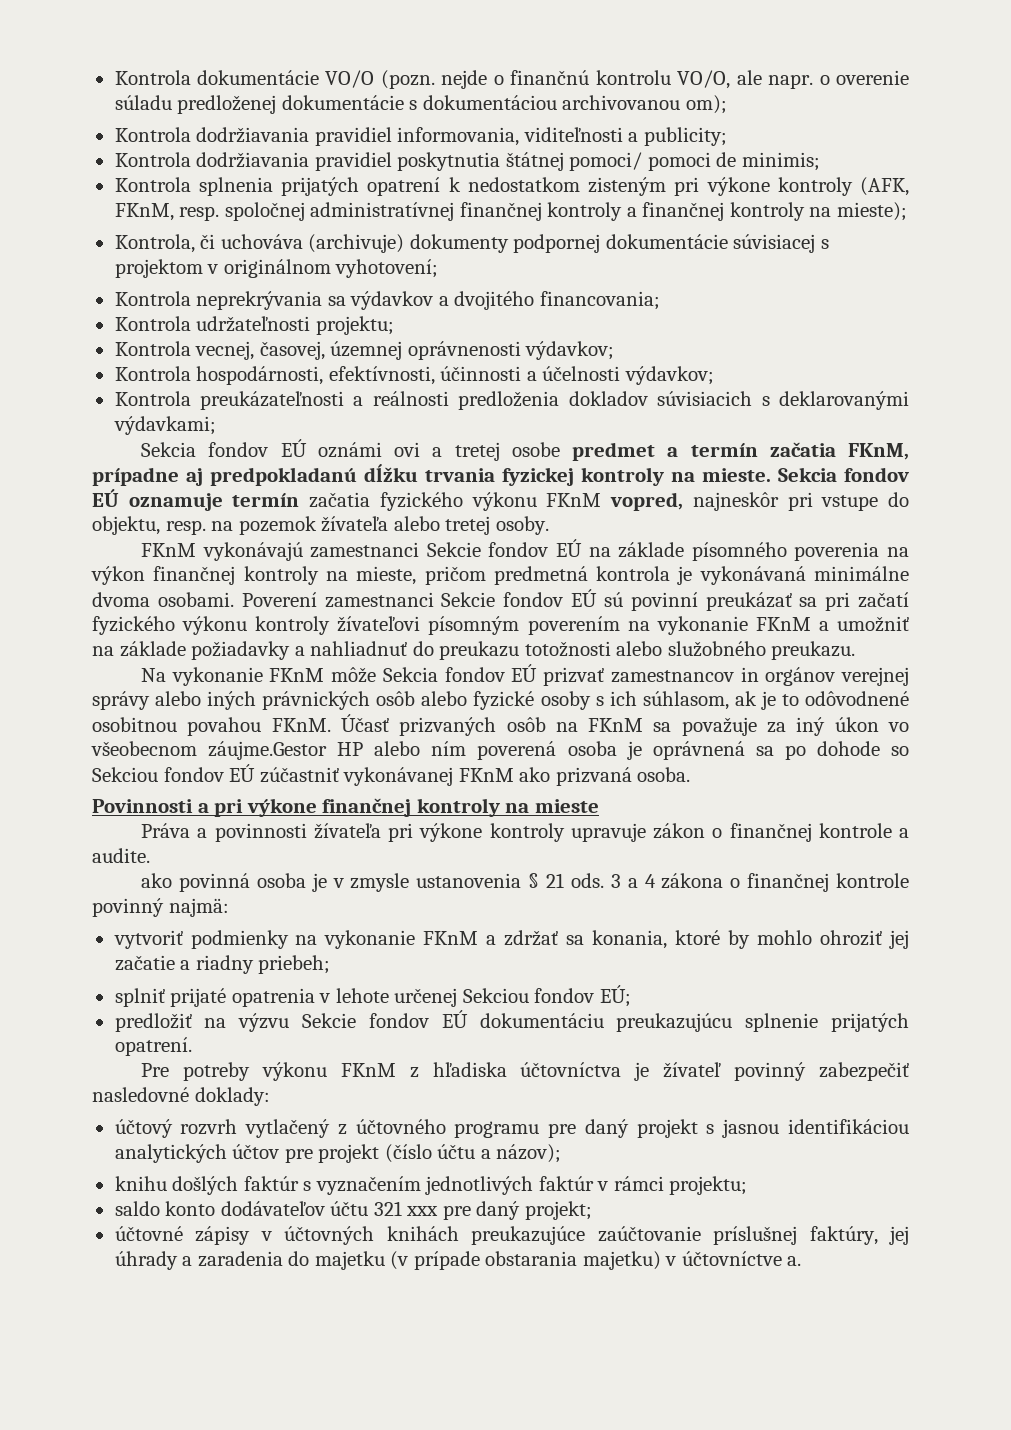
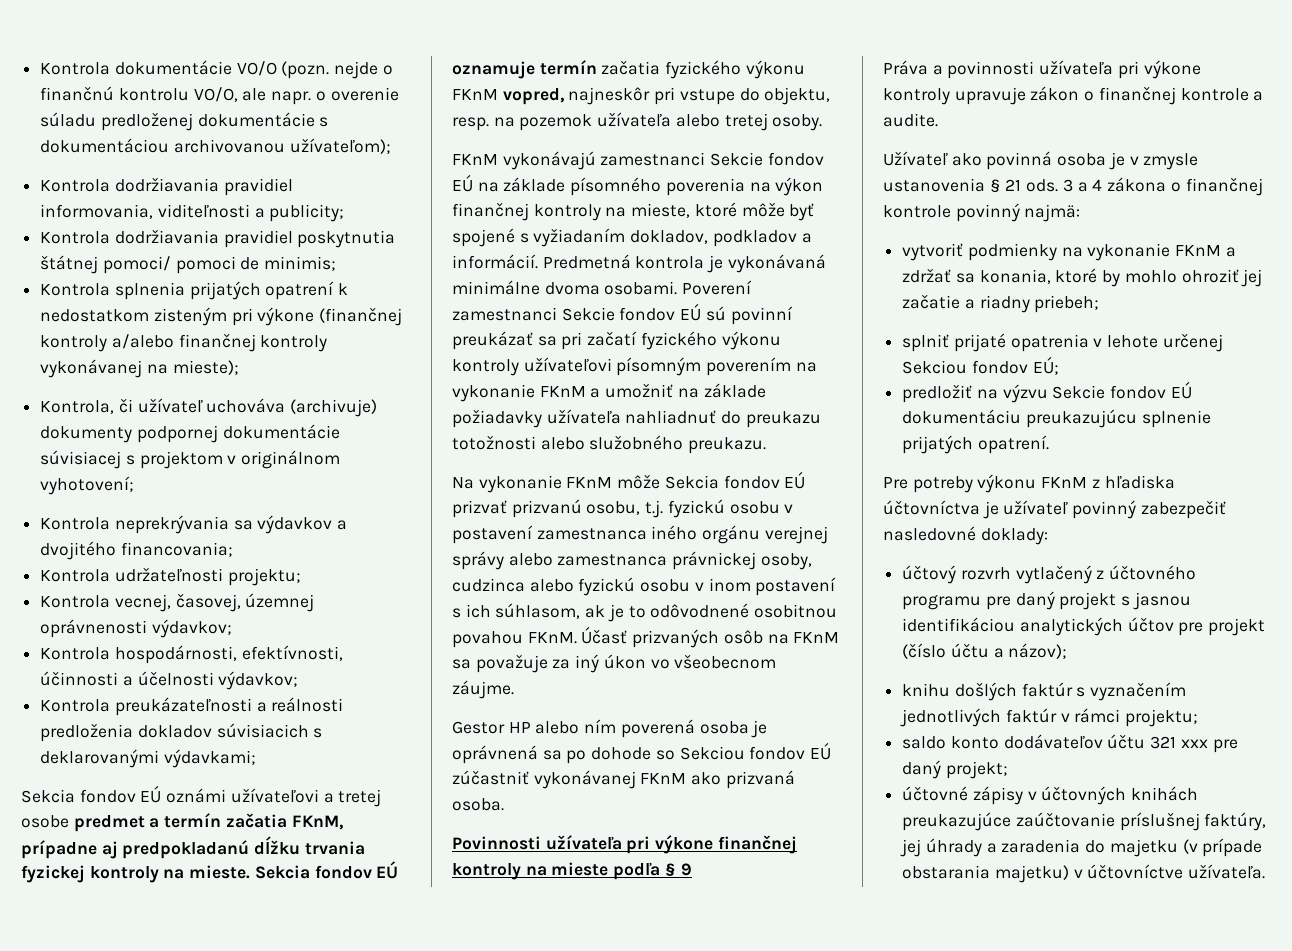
[685,95,727,114] om); -> [289,138,391,154] užívateľom);
[777,177,909,196] [114,202,805,221] kontroly (AFK, FKnM, resp. spoločnej administratívnej finančnej kontroly a finančnej kontroly -> [319,307,403,326] [40,333,328,352] [40,359,143,378] (finančnej kontroly a/alebo finančnej kontroly vykonávanej
(216, 241) none -> [137,398,203,413] užívateľ
[393,442,420,457] ovi -> [230,788,319,803] užívateľovi
[321,516,389,532] žívateľa -> [597,112,672,127] užívateľa
[424,566,588,585] pričom predmetná -> [694,202,815,221] [452,228,812,247] [452,254,631,269] ktoré môže byť spojené s vyžiadaním dokladov, podkladov a informácií. Predmetná
[337,616,421,632] žívateľovi -> [523,357,612,372] užívateľovi
[294,646,305,656] a -> [546,409,621,424] užívateľa
[610,667,909,686] [92,691,591,710] zamestnancov in orgánov verejnej správy alebo iných právnických osôb alebo fyzické osoby -> [511,499,794,518] [452,525,828,544] [452,551,812,570] [452,577,837,596] prizvanú osobu, t.j. fyzickú osobu v postavení zamestnanca iného orgánu verejnej správy alebo zamestnanca právnickej osoby, cudzinca alebo fyzickú osobu v inom postavení
[208,741,328,760] záujme.Gestor -> [452,680,514,699] [452,721,505,734] záujme. // Gestor
[197,803,209,813] a -> [545,835,622,850] užívateľa
(599, 806) none -> [613,862,692,880] podľa § 9
[313,823,381,839] žívateľa -> [1039,60,1114,75] užívateľa
(150, 855) none -> [883,151,948,166] Užívateľ
[663,1062,722,1078] žívateľ -> [1003,500,1069,515] užívateľ
[787,1256,802,1266] a. -> [1188,864,1266,879] užívateľa.

